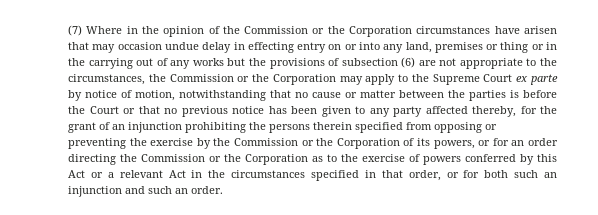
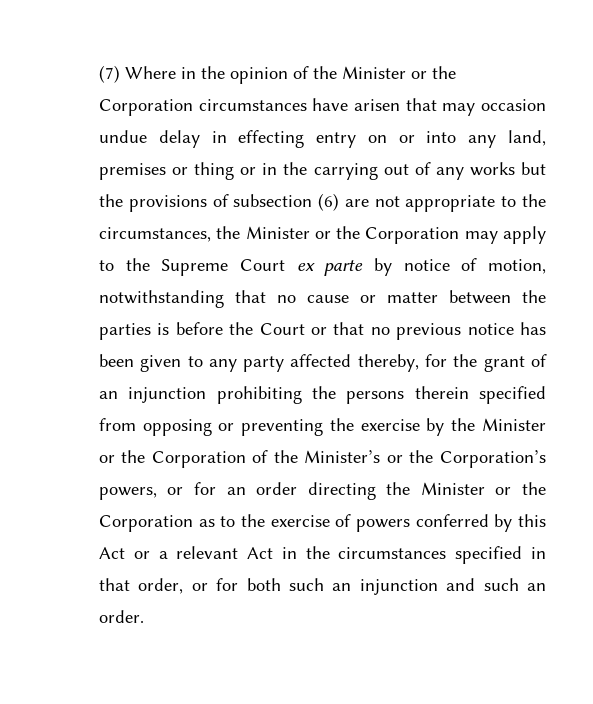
[244,26,309,34] Commission -> [341,66,406,79] Minister
[169,74,234,82] Commission -> [245,226,310,239] Minister
[234,138,299,146] Commission -> [482,418,546,431] Minister
[417,138,431,146] its -> [273,450,546,468] the Minister’s or the Corporation’s
[141,154,206,162] Commission -> [420,482,485,495] Minister

